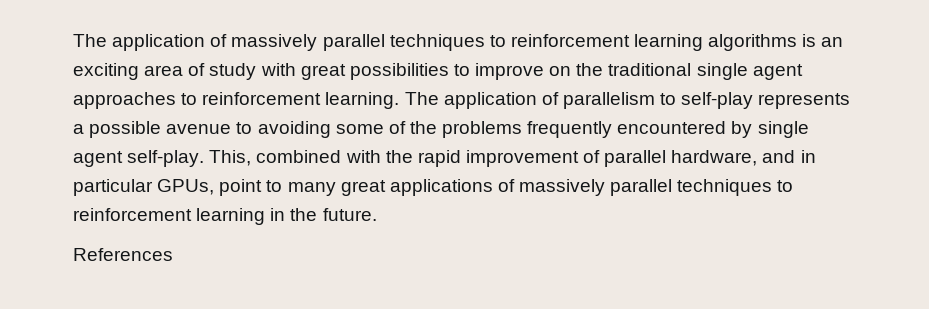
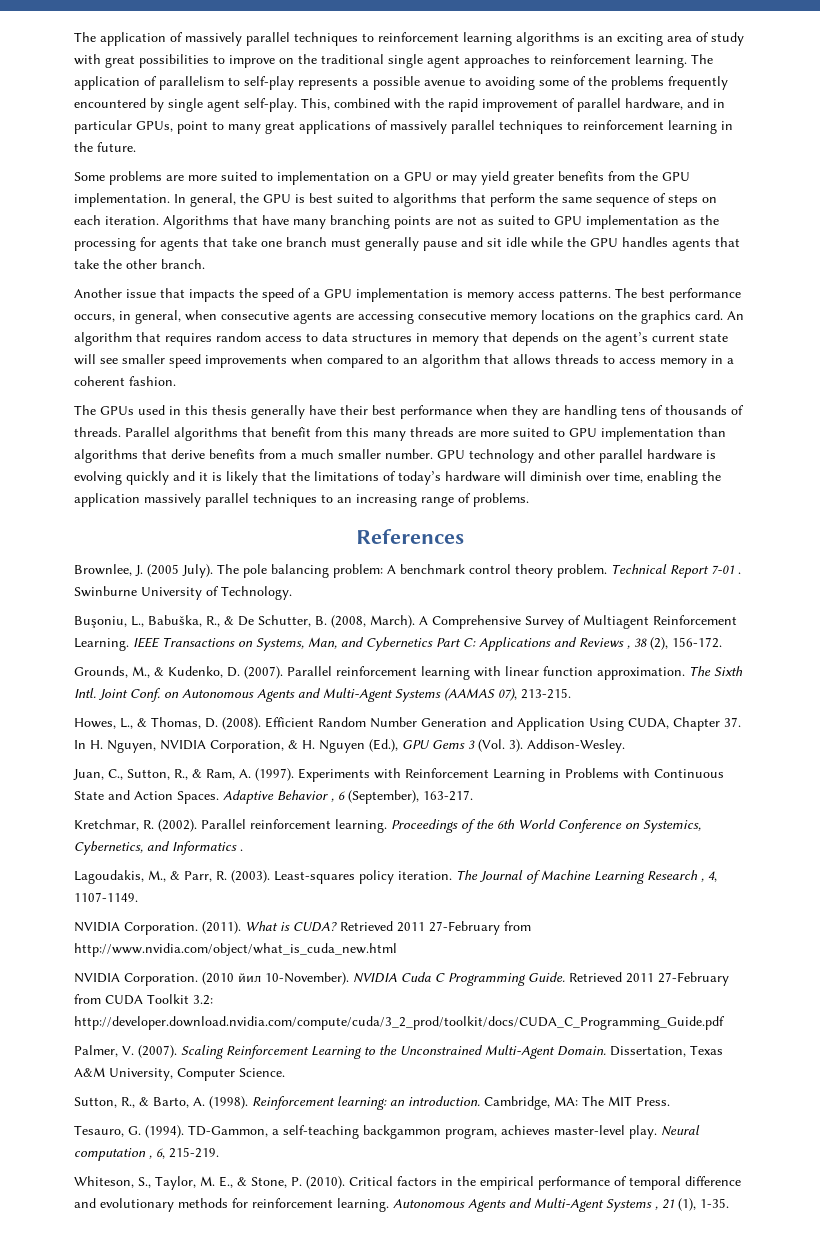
[73,248,173,261] References -> [74,171,690,185] [74,193,717,207] [74,215,719,229] [74,237,740,251] [74,259,205,269] [74,288,741,302] [74,310,744,324] [74,332,728,346] [74,354,734,368] [74,376,176,386] [74,405,744,419] [74,427,726,441] [74,449,716,463] [74,471,721,485] [74,493,529,507] [356,529,464,544] [74,564,741,578] [74,586,292,600] [74,615,737,629] [74,637,722,651] [74,666,743,680] [74,688,571,702] [74,717,741,731] [74,739,625,753] [73,768,724,782] [74,790,473,804] [74,819,701,833] [74,841,243,855] [74,870,717,884] [74,892,138,902] [74,921,531,935] [74,943,397,957] [74,972,729,986] [74,994,213,1005] [74,1016,725,1030] [74,1045,723,1059] [74,1067,285,1081] [74,1096,670,1110] [74,1125,700,1139] [74,1147,219,1161] [74,1176,741,1190] [74,1198,729,1212] Some problems are more suited to implementation on a GPU or may yield greater benefits from the GPU implementation. In general, the GPU is best suited to algorithms that perform the same sequence of steps on each iteration. Algorithms that have many branching points are not as suited to GPU implementation as the processing for agents that take one branch must generally pause and sit idle while the GPU handles agents that take the other branch. // Another issue that impacts the speed of a GPU implementation is memory access patterns. The best performance occurs, in general, when consecutive agents are accessing consecutive memory locations on the graphics card. An algorithm that requires random access to data structures in memory that depends on the agent’s current state will see smaller speed improvements when compared to an algorithm that allows threads to access memory in a coherent fashion. // The GPUs used in this thesis generally have their best performance when they are handling tens of thousands of threads. Parallel algorithms that benefit from this many threads are more suited to GPU implementation than algorithms that derive benefits from a much smaller number. GPU technology and other parallel hardware is evolving quickly and it is likely that the limitations of today’s hardware will diminish over time, enabling the application massively parallel techniques to an increasing range of problems. // References // Brownlee, J. (2005 July). The pole balancing problem: A benchmark control theory problem. Technical Report 7-01 . Swinburne University of Technology. // Buşoniu, L., Babuška, R., & De Schutter, B. (2008, March). A Comprehensive Survey of Multiagent Reinforcement Learning. IEEE Transactions on Systems, Man, and Cybernetics Part C: Applications and Reviews , 38 (2), 156-172. // Grounds, M., & Kudenko, D. (2007). Parallel reinforcement learning with linear function approximation. The Sixth Intl. Joint Conf. on Autonomous Agents and Multi-Agent Systems (AAMAS 07), 213-215. // Howes, L., & Thomas, D. (2008). Efficient Random Number Generation and Application Using CUDA, Chapter 37. In H. Nguyen, NVIDIA Corporation, & H. Nguyen (Ed.), GPU Gems 3 (Vol. 3). Addison-Wesley. // Juan, C., Sutton, R., & Ram, A. (1997). Experiments with Reinforcement Learning in Problems with Continuous State and Action Spaces. Adaptive Behavior , 6 (September), 163-217. // Kretchmar, R. (2002). Parallel reinforcement learning. Proceedings of the 6th World Conference on Systemics, Cybernetics, and Informatics . // Lagoudakis, M., & Parr, R. (2003). Least-squares policy iteration. The Journal of Machine Learning Research , 4, 1107-1149. // NVIDIA Corporation. (2011). What is CUDA? Retrieved 2011 27-February from http://www.nvidia.com/object/what_is_cuda_new.html // NVIDIA Corporation. (2010 йил 10-November). NVIDIA Cuda C Programming Guide. Retrieved 2011 27-February from CUDA Toolkit 3.2: http://developer.download.nvidia.com/compute/cuda/3_2_prod/toolkit/docs/CUDA_C_Programming_Guide.pdf // Palmer, V. (2007). Scaling Reinforcement Learning to the Unconstrained Multi-Agent Domain. Dissertation, Texas A&M University, Computer Science. // Sutton, R., & Barto, A. (1998). Reinforcement learning: an introduction. Cambridge, MA: The MIT Press. // Tesauro, G. (1994). TD-Gammon, a self-teaching backgammon program, achieves master-level play. Neural computation , 6, 215-219. // Whiteson, S., Taylor, M. E., & Stone, P. (2010). Critical factors in the empirical performance of temporal difference and evolutionary methods for reinforcement learning. Autonomous Agents and Multi-Agent Systems , 21 (1), 1-35.

